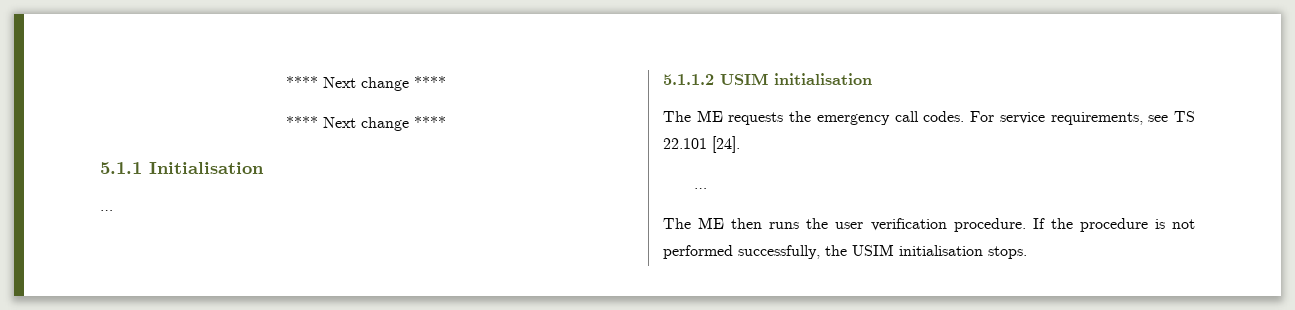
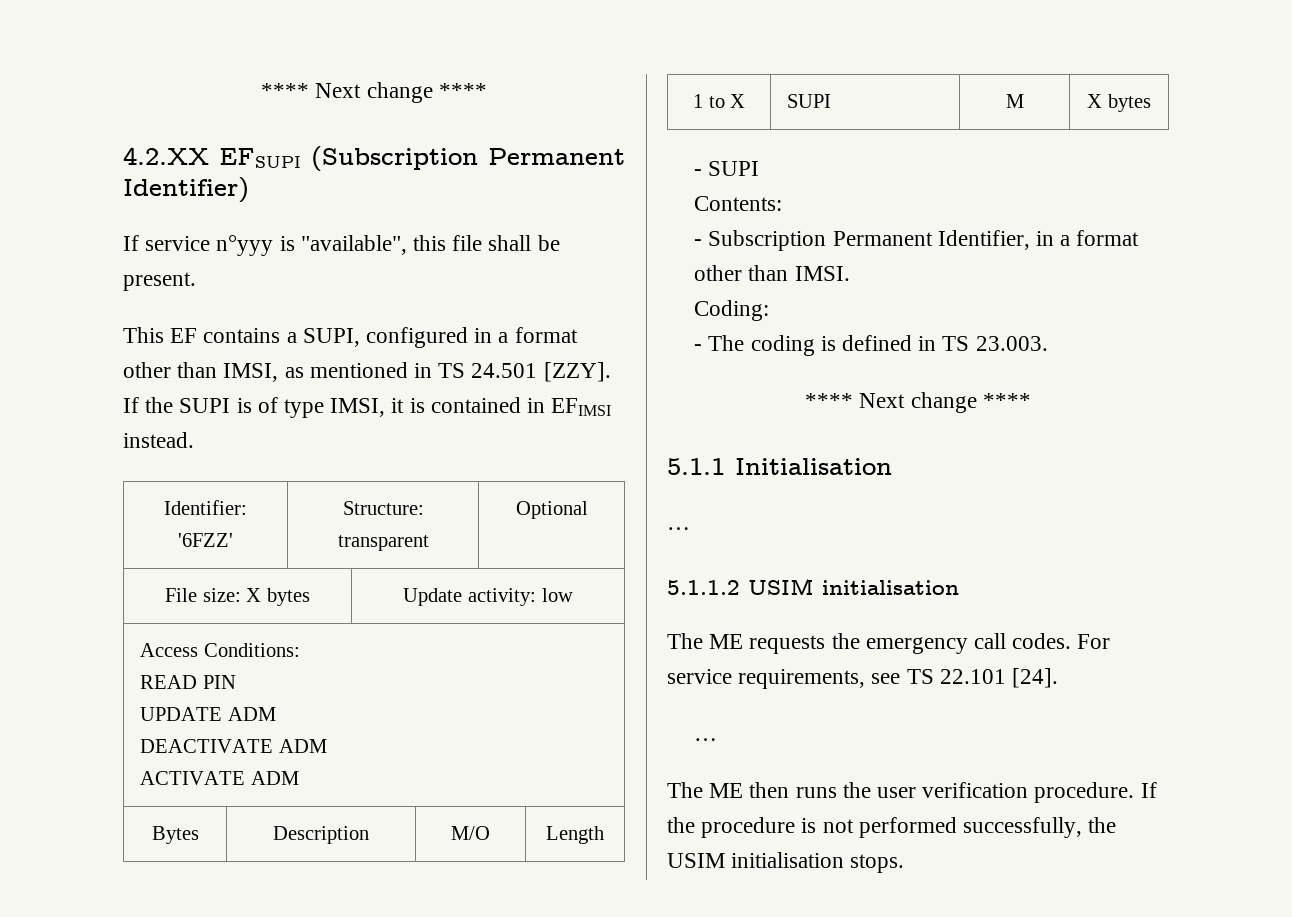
[286,76,446,91] **** Next change **** -> [261,82,487,103] [123,146,625,171] [123,177,249,203] [123,235,560,256] [123,272,196,291] [123,327,578,348] [123,362,611,382] [123,397,612,418] [123,432,194,448] [164,500,247,515] [178,533,233,547] [342,501,424,515] [337,535,429,551] [515,501,588,519] [165,588,310,606] [403,588,573,606] [140,643,300,657] [140,675,236,689] [140,707,276,721] [140,739,327,753] [140,771,299,785] [151,826,199,844] [273,826,369,844] [451,826,490,840] [546,826,604,844] [692,94,746,108] [787,94,832,108] [1005,94,1024,108] [1087,94,1151,112] [694,161,760,176] [694,196,783,211] [694,230,1140,251] [694,265,850,281] [694,300,770,321] [694,335,1048,356] **** Next change **** // 4.2.XX EFSUPI (Subscription Permanent Identifier) // If service n°yyy is "available", this file shall be present. // This EF contains a SUPI, configured in a format other than IMSI, as mentioned in TS 24.501 [ZZY]. If the SUPI is of type IMSI, it is contained in EFIMSI instead. // Identifier: '6FZZ' | Structure: transparent | Optional // File size: X bytes | Update activity: low // Access Conditions: // READ PIN // UPDATE ADM // DEACTIVATE ADM // ACTIVATE ADM // Bytes | Description | M/O | Length // 1 to X | SUPI | M | X bytes // - SUPI // Contents: // - Subscription Permanent Identifier, in a format other than IMSI. // Coding: // - The coding is defined in TS 23.003.

